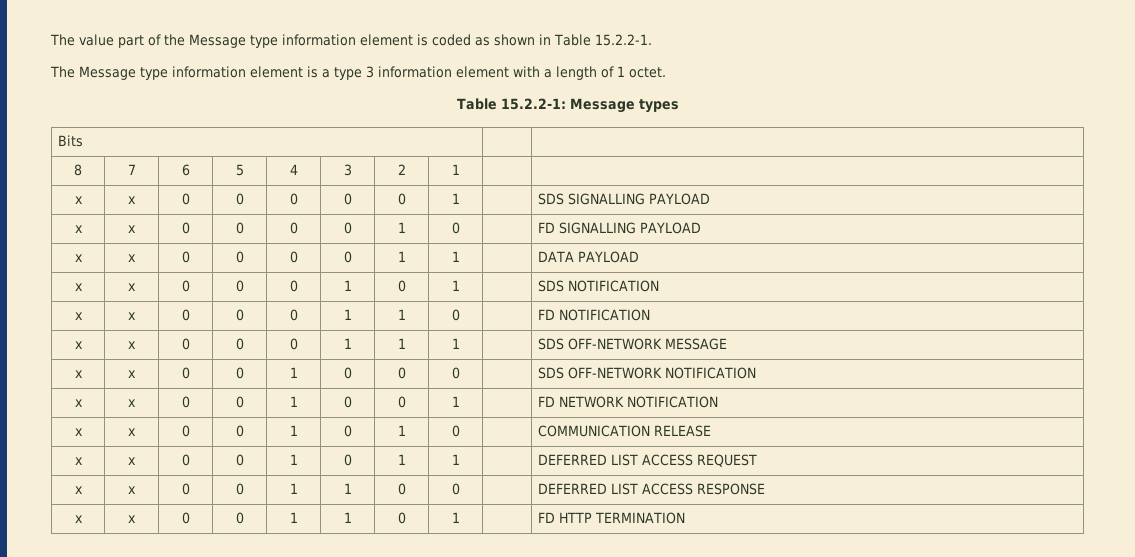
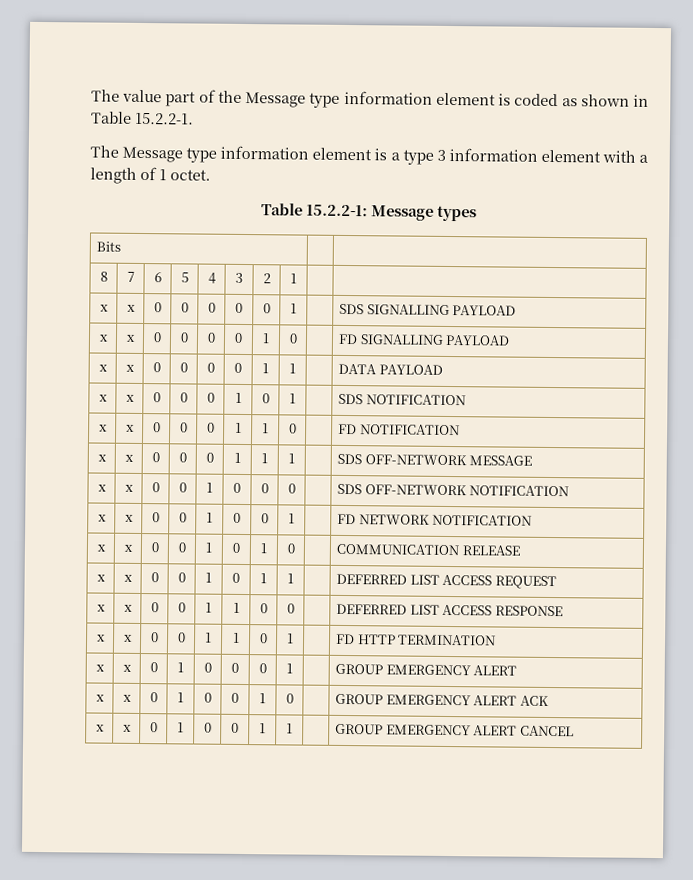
(686, 518) none -> [95,664,105,672] [122,664,132,672] [149,662,158,673] [177,662,184,673] [203,662,212,673] [231,662,239,673] [258,663,267,674] [286,663,293,674] [335,663,518,676] [95,694,105,702] [122,694,132,702] [149,692,158,703] [177,692,184,703] [203,692,212,703] [231,692,239,703] [259,693,266,704] [285,693,294,704] [335,693,549,706] [95,724,105,732] [122,724,132,732] [149,722,158,733] [177,722,184,733] [203,722,212,733] [231,722,239,733] [259,723,266,734] [286,723,293,734] [335,723,574,737] // x | x | 0 | 1 | 0 | 0 | 0 | 1 | | GROUP EMERGENCY ALERT // x | x | 0 | 1 | 0 | 0 | 1 | 0 | | GROUP EMERGENCY ALERT ACK // x | x | 0 | 1 | 0 | 0 | 1 | 1 | | GROUP EMERGENCY ALERT CANCEL

